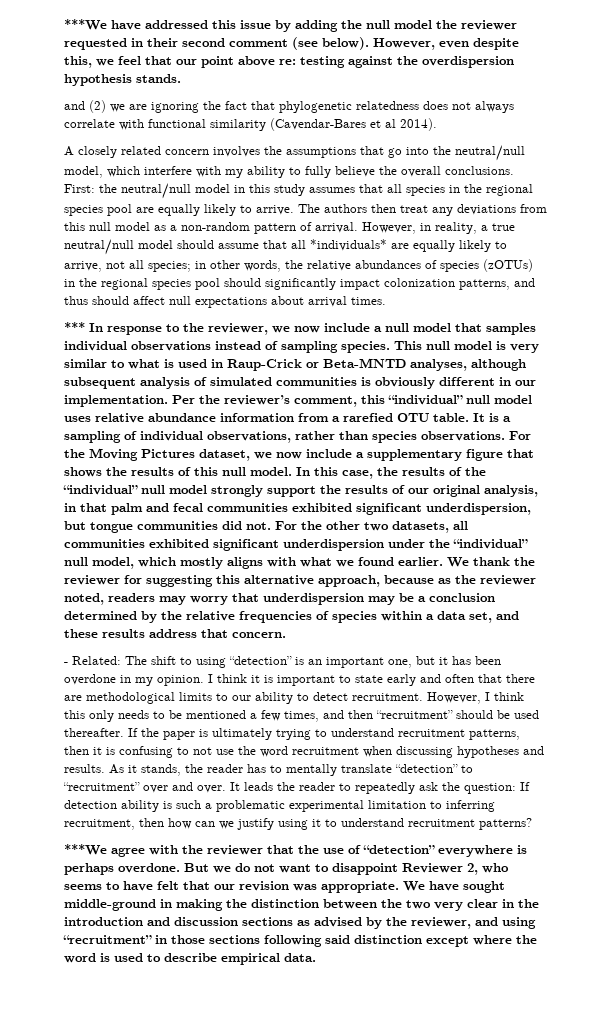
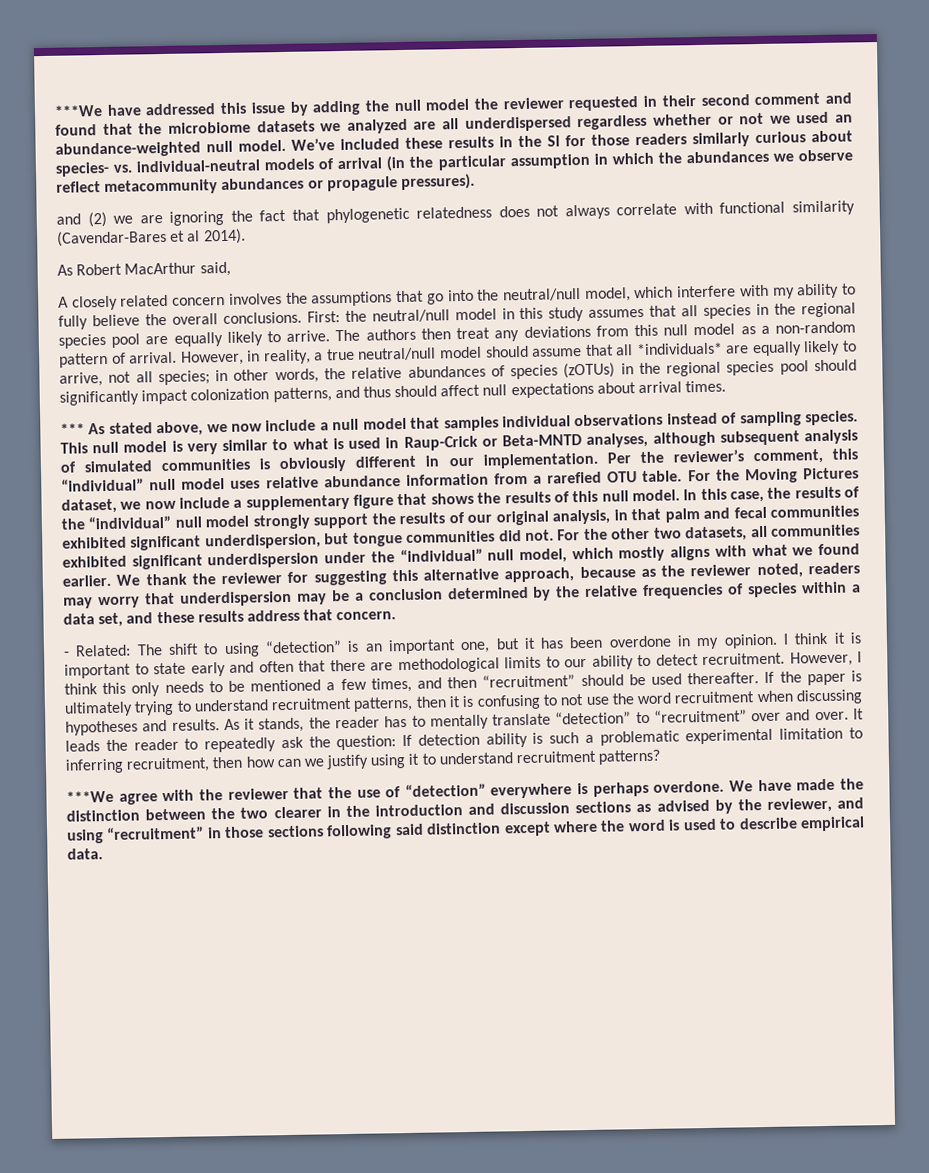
[292,37,519,50] [64,56,514,68] [64,74,181,86] (see below). However, even despite this, we feel that our point above re: testing against the overdispersion hypothesis stands. -> [825,92,853,104] [55,111,853,136] [55,130,853,158] [55,149,853,177] [56,173,475,195] and found that the microbiome datasets we analyzed are all underdispersed regardless whether or not we used an abundance-weighted null model. We’ve included these results in the SI for those readers similarly curious about species- vs. individual-neutral models of arrival (in the particular assumption in which the abundances we observe reflect metacommunity abundances or propagule pressures).
(437, 124) none -> [57,261,231,277] // As Robert MacArthur said,
[89,323,268,335] In response to the reviewer, -> [88,421,204,437] As stated above,
[473,413,511,422] [64,431,505,443] It is a sampling of individual observations, rather than species observations. -> (683, 476) none
[184,863,509,875] [64,881,505,893] [64,899,223,911] But we do not want to disappoint Reviewer 2, who seems to have felt that our revision was appropriate. We have sought middle-ground in making -> [729,778,836,792] We have made
[434,899,498,911] very clear -> [273,806,322,819] clearer

